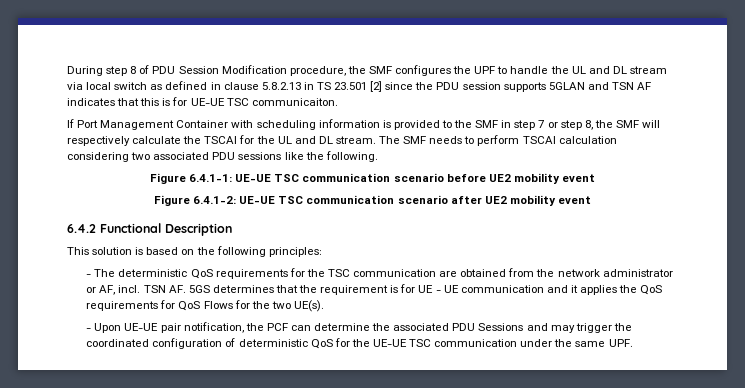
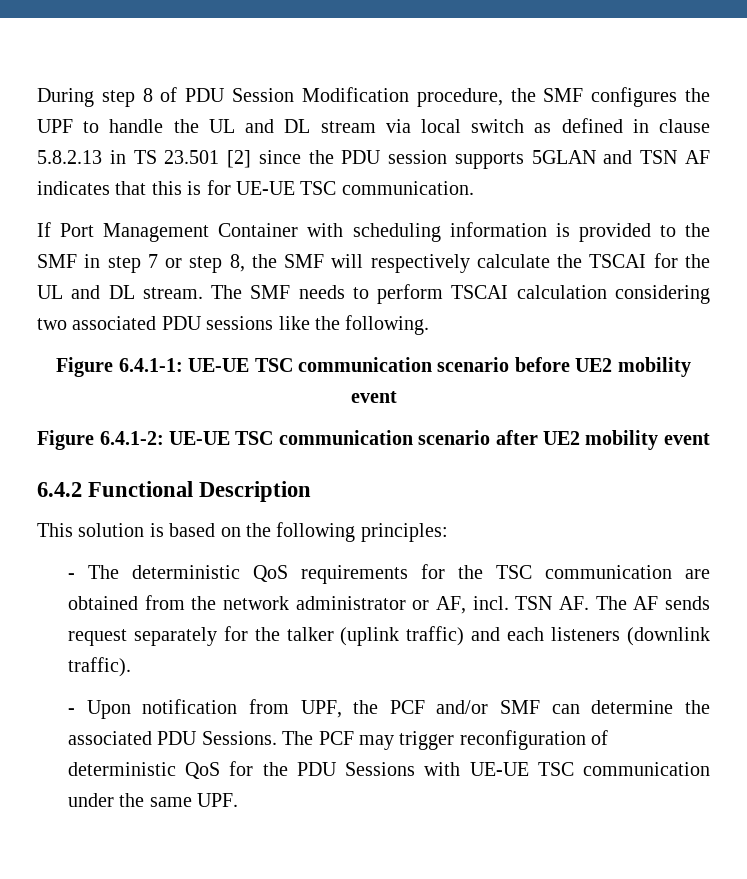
[251,98,338,106] communicaiton. -> [341,181,474,195] communication.
[188,284,663,295] [86,300,324,312] [86,322,288,333] 5GS determines that the requirement is for UE - UE communication and it applies the QoS requirements for QoS Flows for the two UE(s). // - Upon UE-UE pair notification, the PCF -> [595,596,711,610] [67,626,711,646] [67,657,131,677] [67,699,541,719] The AF sends request separately for the talker (uplink traffic) and each listeners (downlink traffic). // - Upon notification from UPF, the PCF and/or SMF
[478,323,632,333] [86,338,223,349] Sessions and may trigger the coordinated configuration -> [201,730,586,750] Sessions. The PCF may trigger reconfiguration
(370, 343) none -> [296,762,461,776] PDU Sessions with

